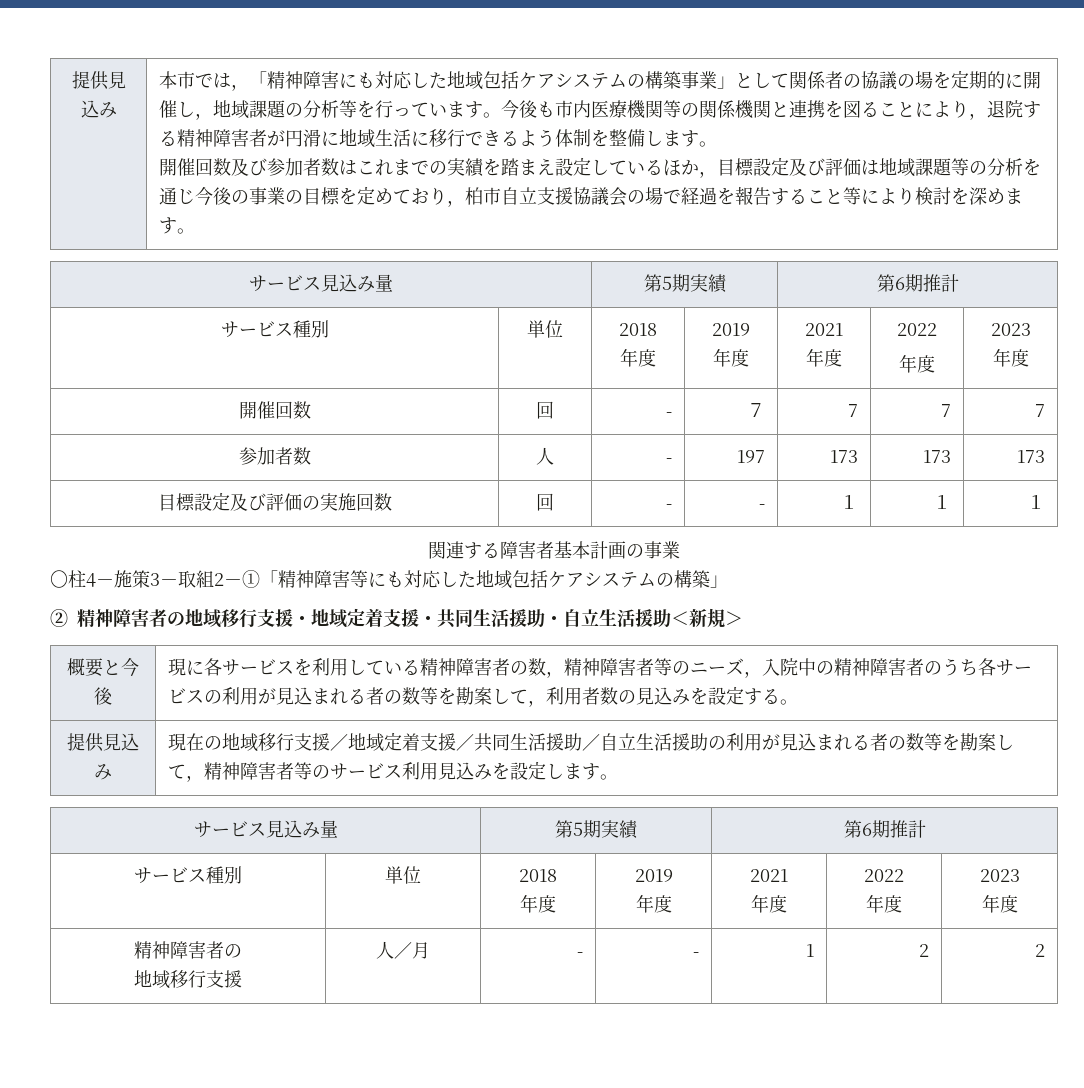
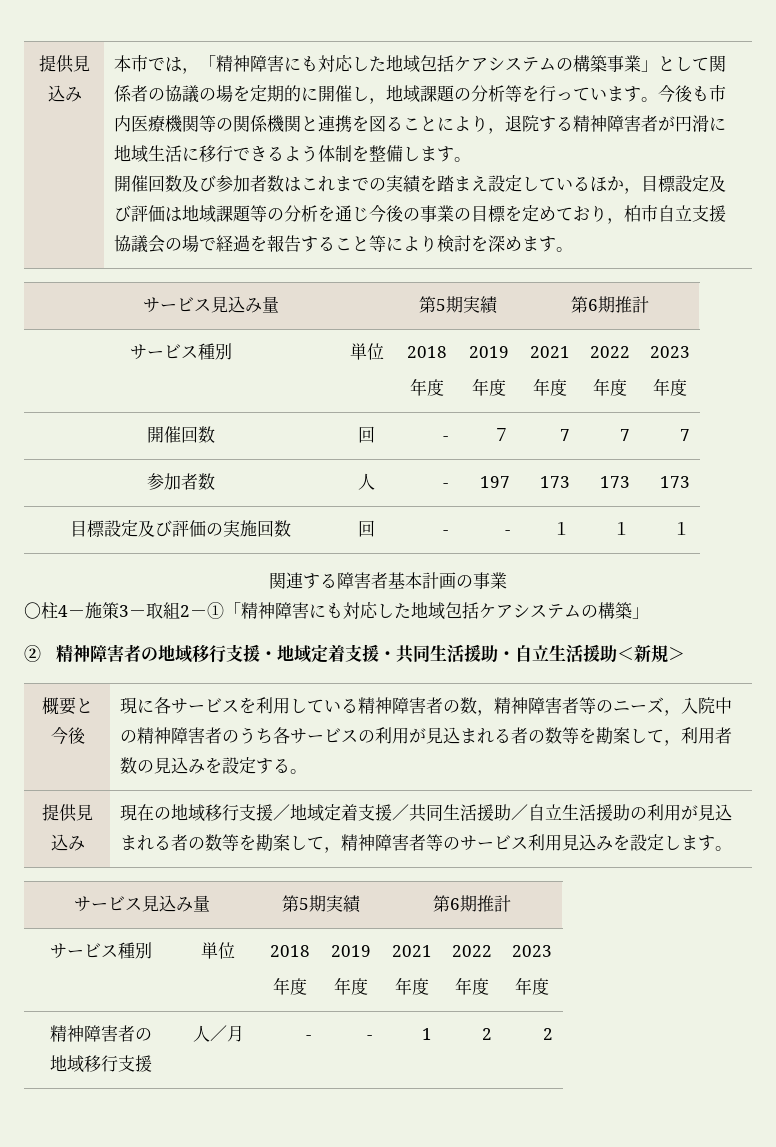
[350,570,368,588] 等 -> (309, 610) none

